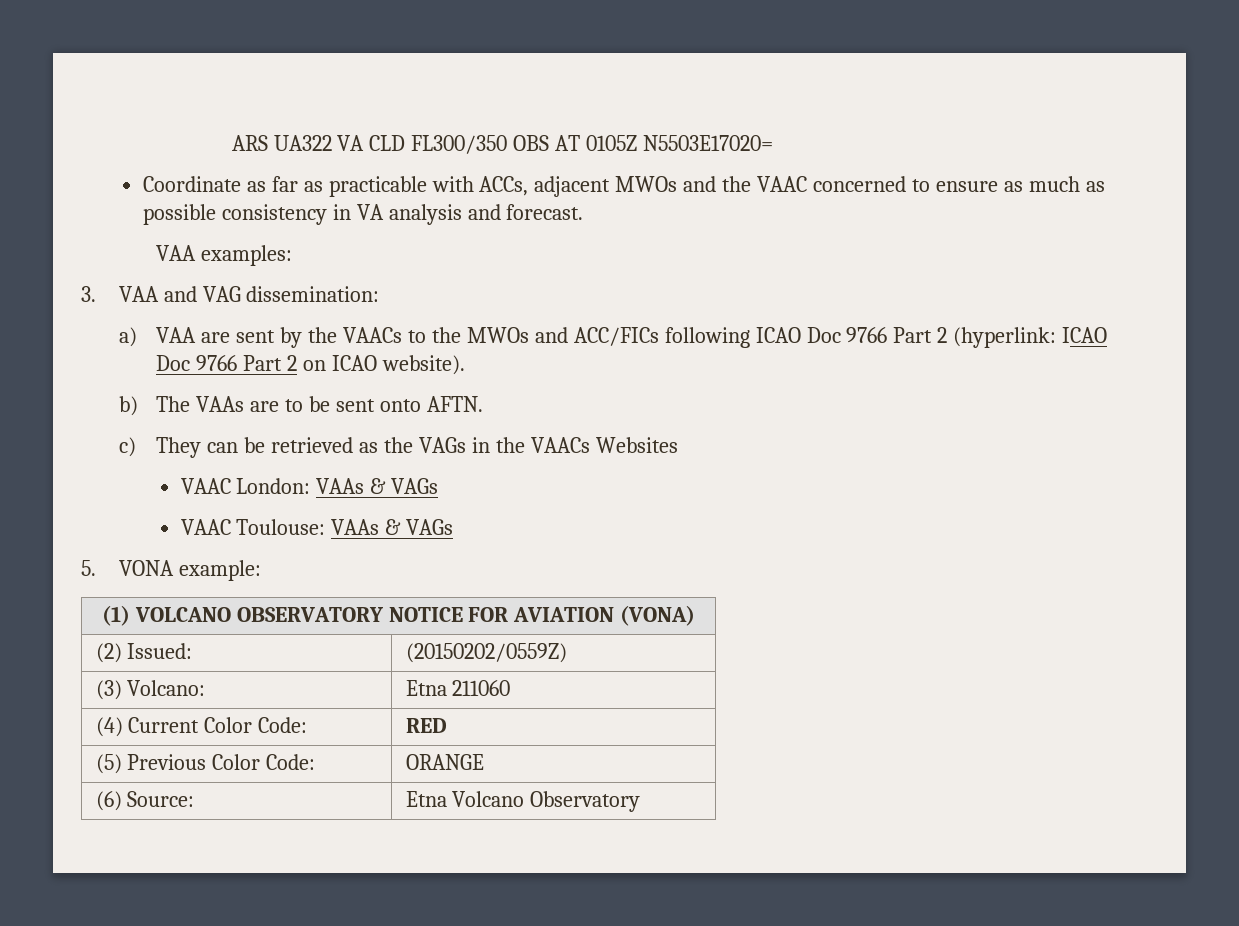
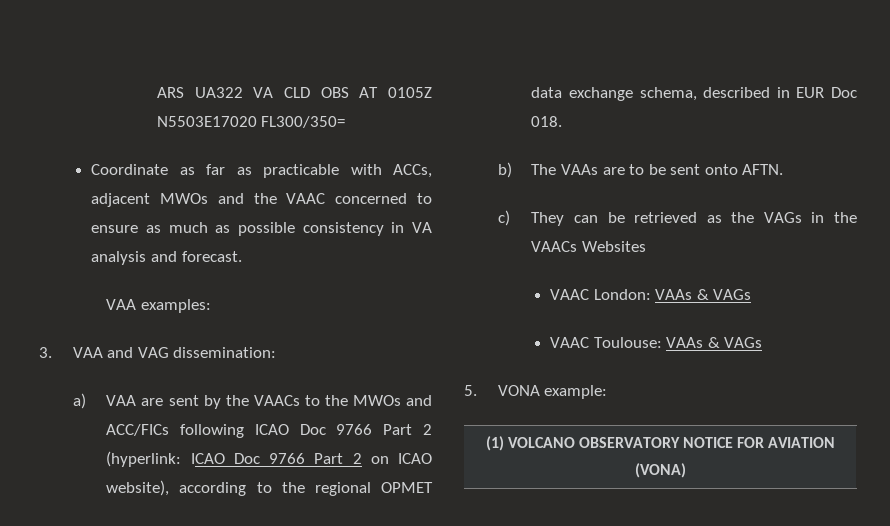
[411,135,508,154] FL300/350 -> (310, 92) none
[643,135,774,151] N5503E17020= -> [156,116,346,128] N5503E17020 FL300/350=
[381,355,465,375] website). -> [106,480,433,496] [531,87,857,101] [531,116,563,127] website), according to the regional OPMET data exchange schema, described in EUR Doc 018.
[95,643,193,663] [405,643,567,663] [95,680,206,700] [405,680,511,696] [95,717,308,737] [405,718,447,733] [95,754,316,774] [405,754,484,770] [95,791,195,811] [405,791,641,812] // (2) Issued: | (20150202/0559Z) // (3) Volcano: | Etna 211060 // (4) Current Color Code: | RED // (5) Previous Color Code: | ORANGE // (6) Source: | Etna Volcano Observatory -> (686, 470) none

